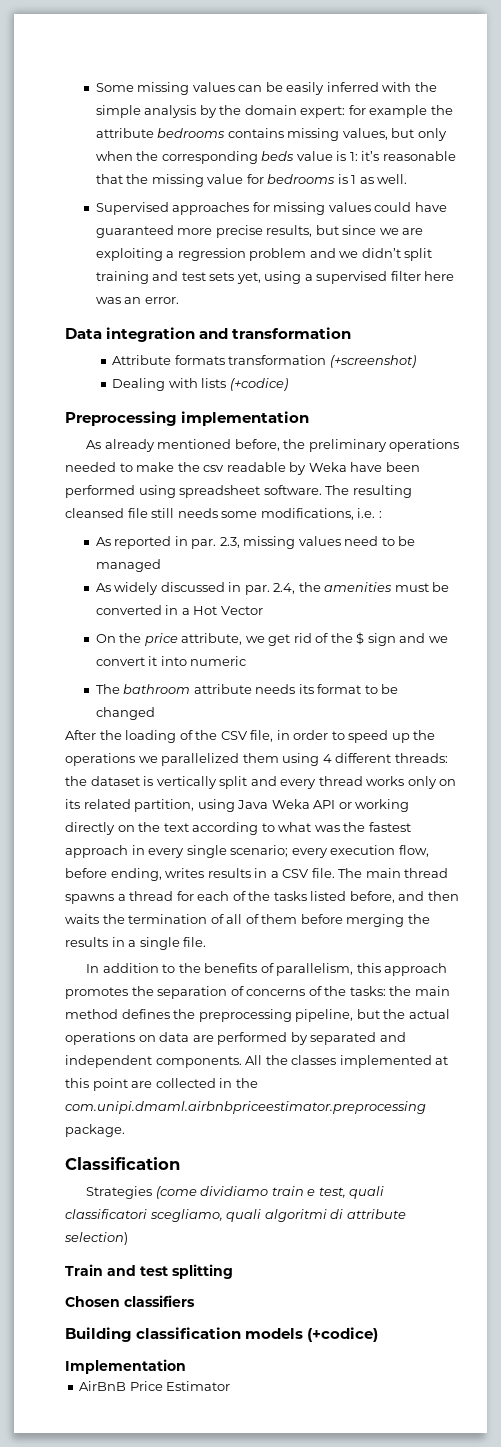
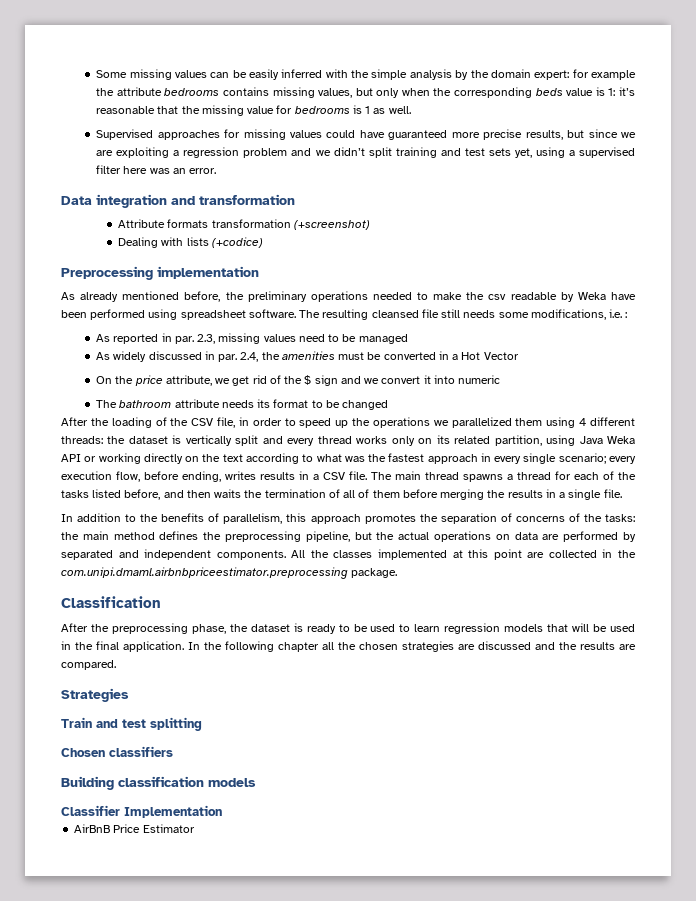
[85,1186,385,1199] [65,1209,406,1222] [64,1232,128,1245] Strategies (come dividiamo train e test, quali classificatori scegliamo, quali algoritmi di attribute selection) -> [61,623,635,634] [61,641,636,652] [61,660,116,670] [61,688,129,702] After the preprocessing phase, the dataset is ready to be used to learn regression models that will be used in the final application. In the following chapter all the chosen strategies are discussed and the results are compared. // Strategies
[307,1327,379,1342] (+codice) // -> [61,805,120,816] // Classifier

